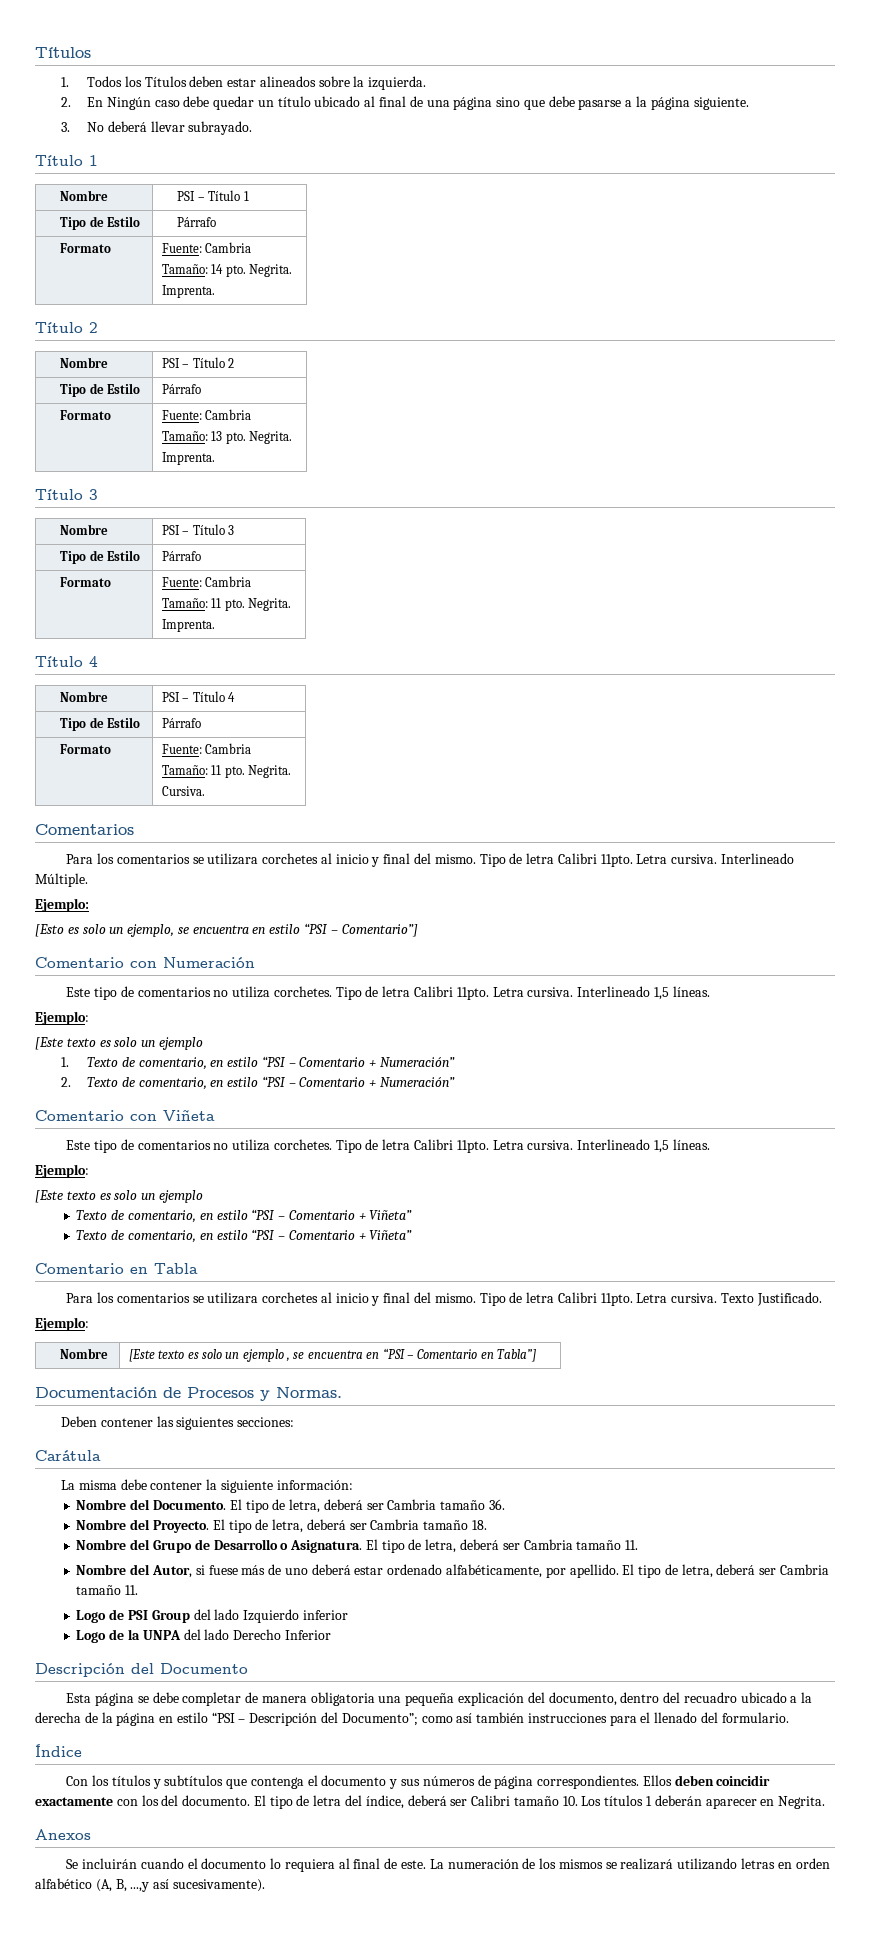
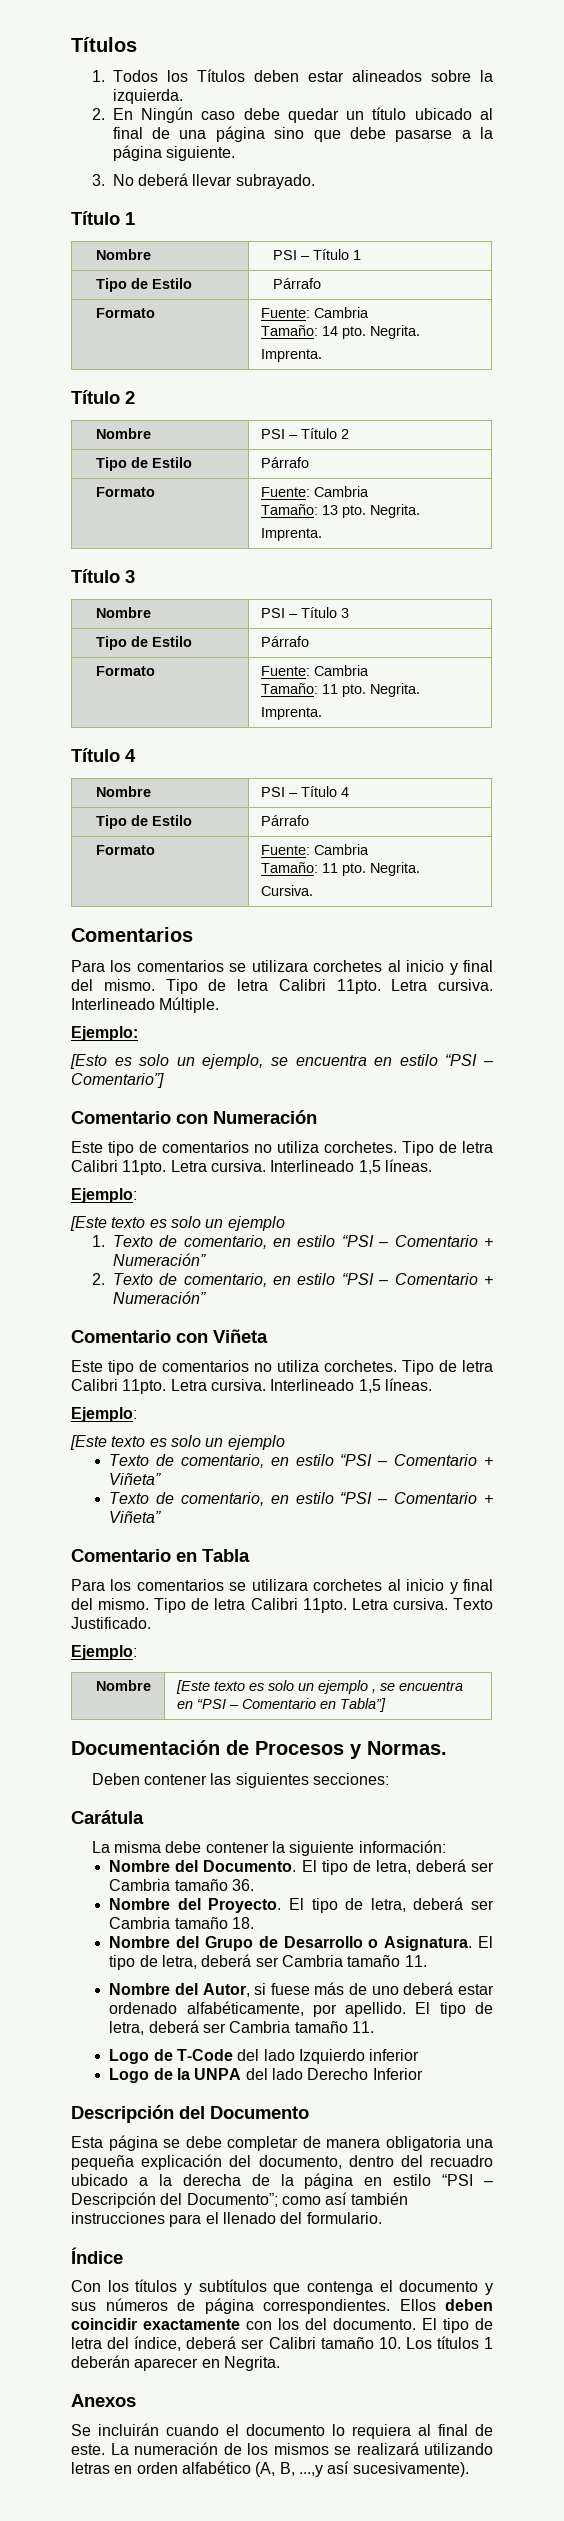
[127,1610,190,1623] PSI Group -> [176,2049,233,2061] T-Code

